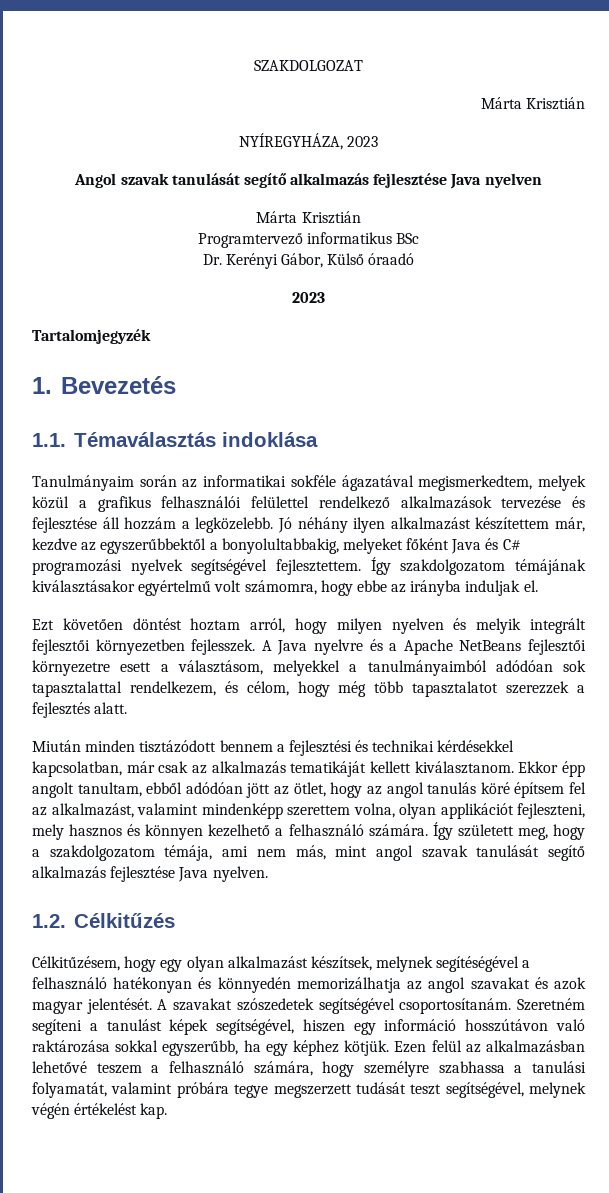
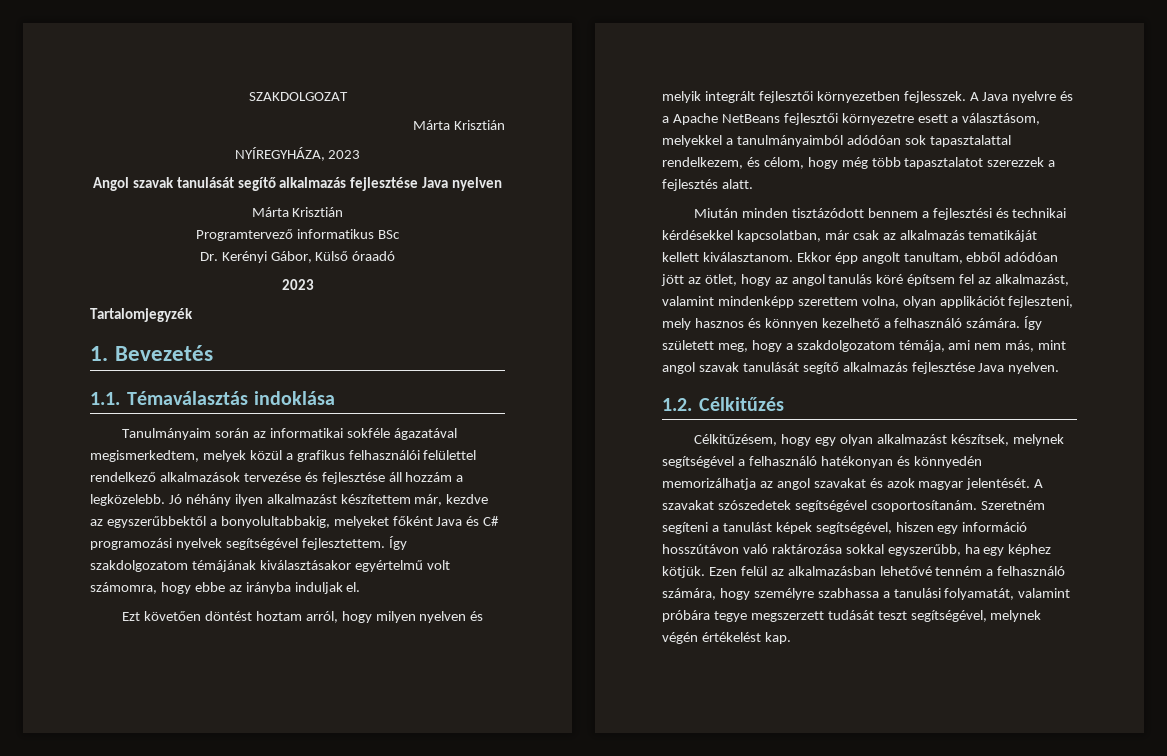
[436,956,520,972] segítéségével -> [662,456,734,468] segítségével
[96,1063,142,1074] teszem -> [935,566,983,576] tenném

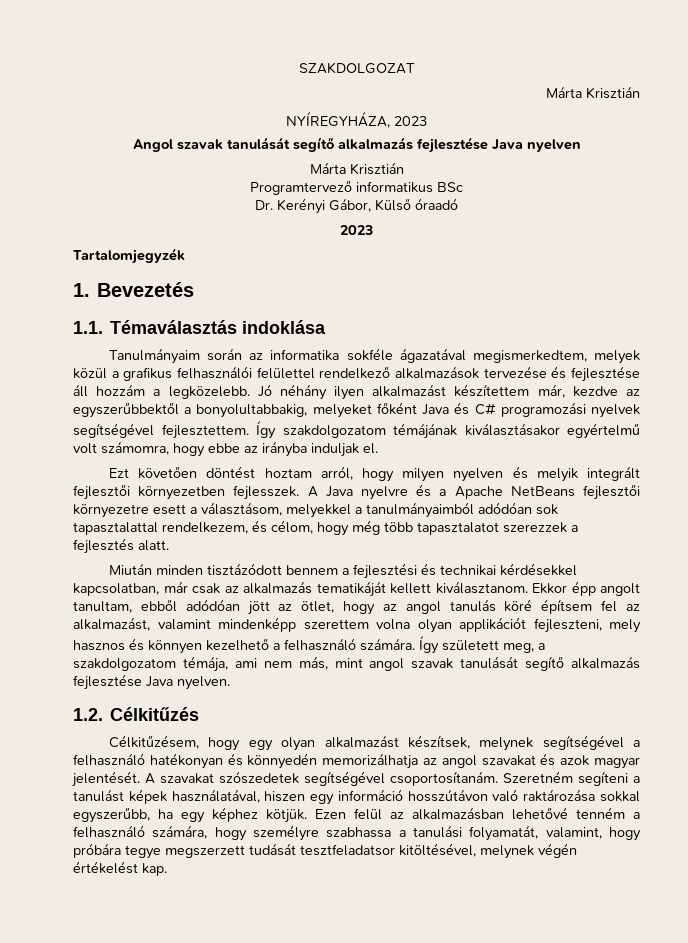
[269,428,343,438] informatikai -> [270,349,340,361] informatika
[861,296,899,308] volna, -> [376,619,410,630] volna
[751,340,782,352] hogy -> (534, 648) none
[815,522,892,534] segítségével, -> [171,789,260,803] használatával,
[1018,588,1071,598] valamint -> [545,827,641,841] valamint, hogy
[877,610,987,622] teszt segítségével, -> [300,843,476,857] tesztfeladatsor kitöltésével,

